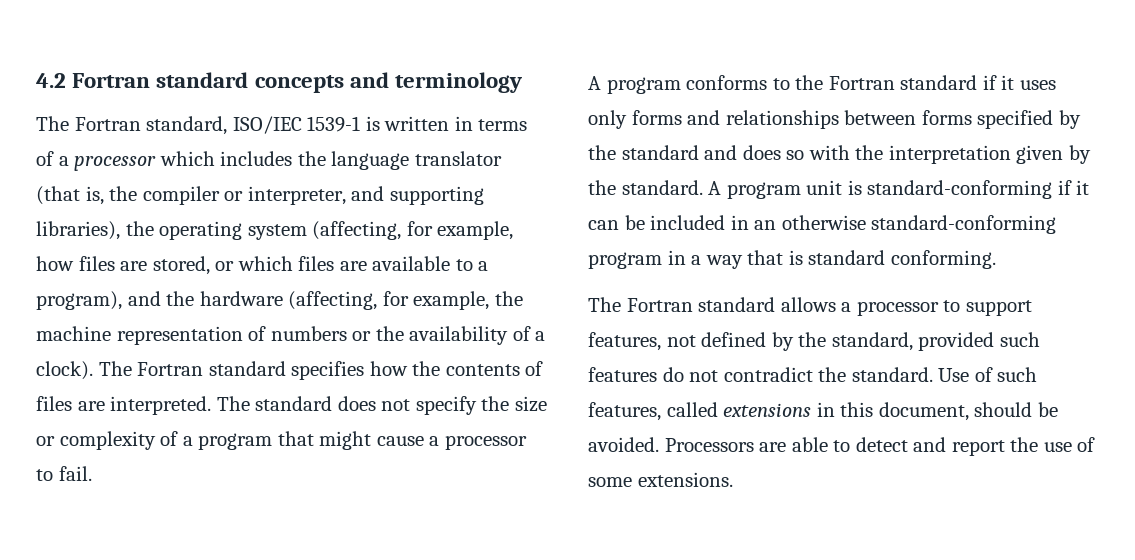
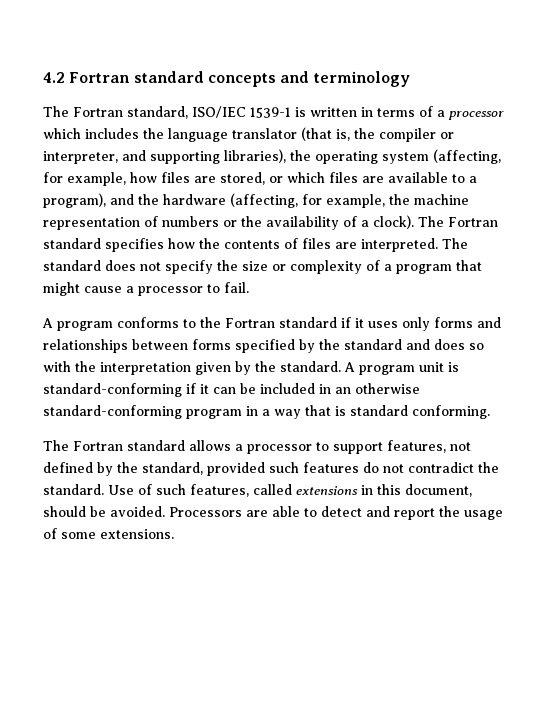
[1043,442,1072,452] use -> [464,510,503,520] usage

